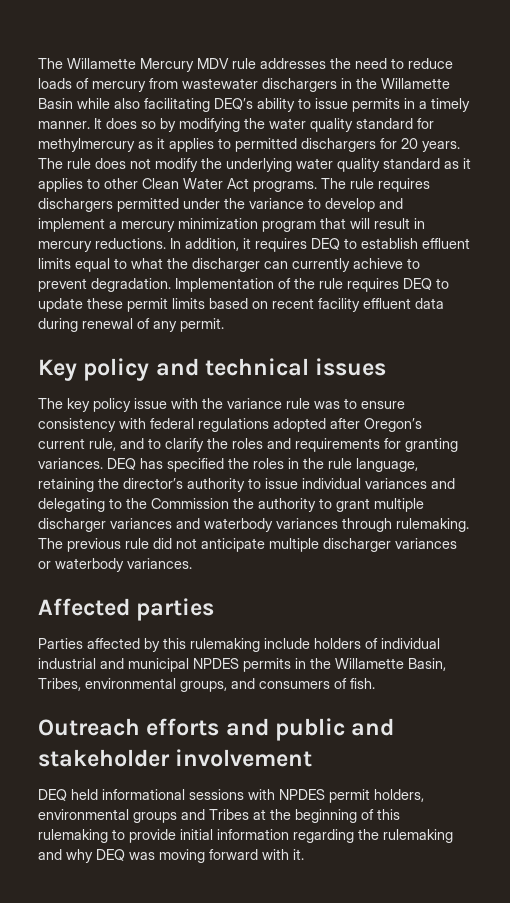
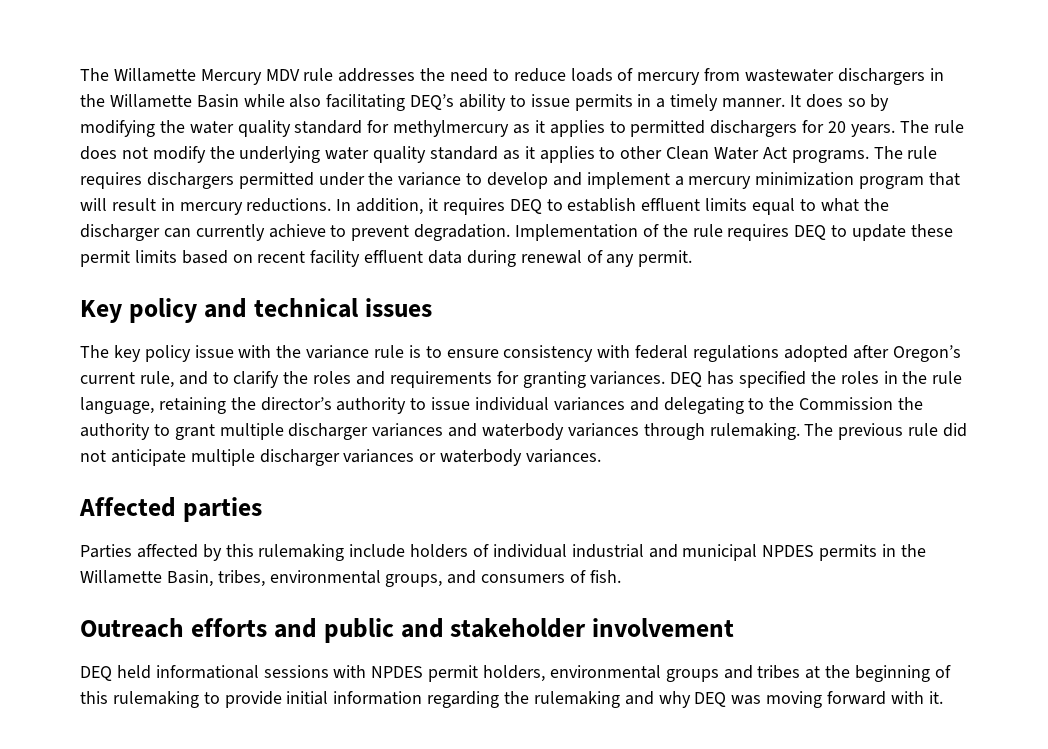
[314,401,340,409] was -> [408,345,421,358] is
[38,678,81,691] Tribes, -> [217,570,265,587] tribes,
[209,809,249,820] Tribes -> [757,665,801,679] tribes

